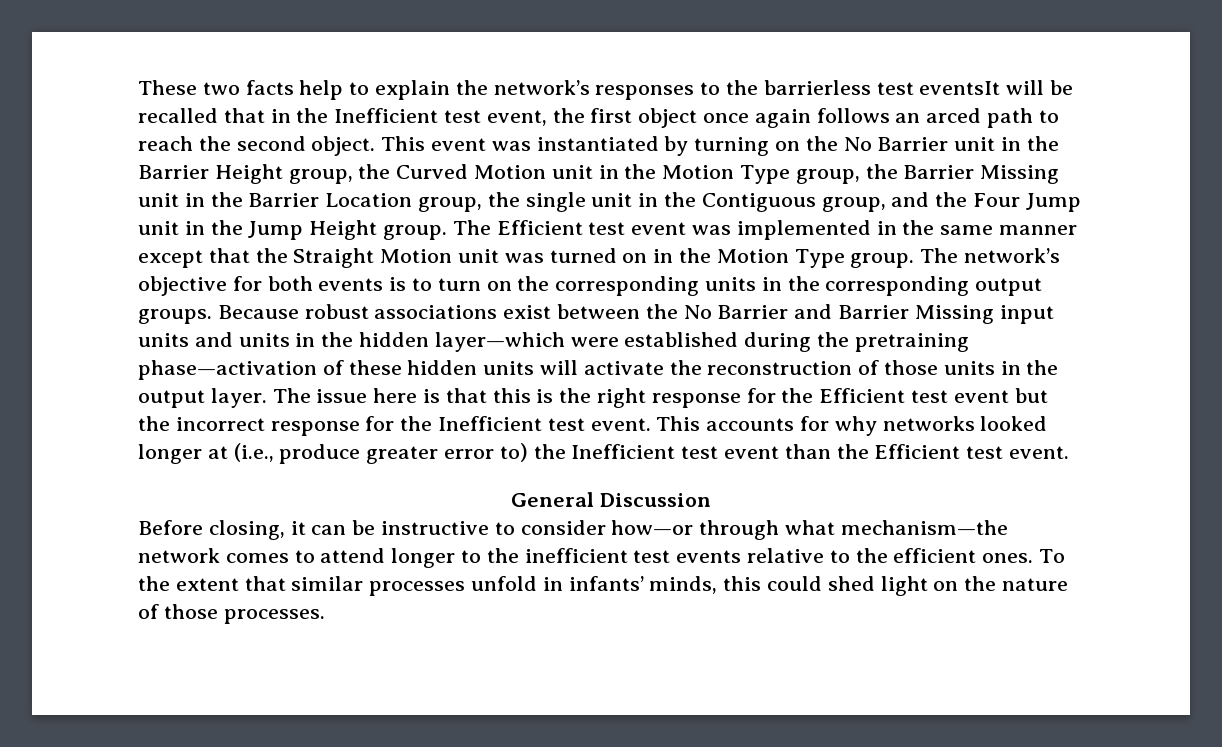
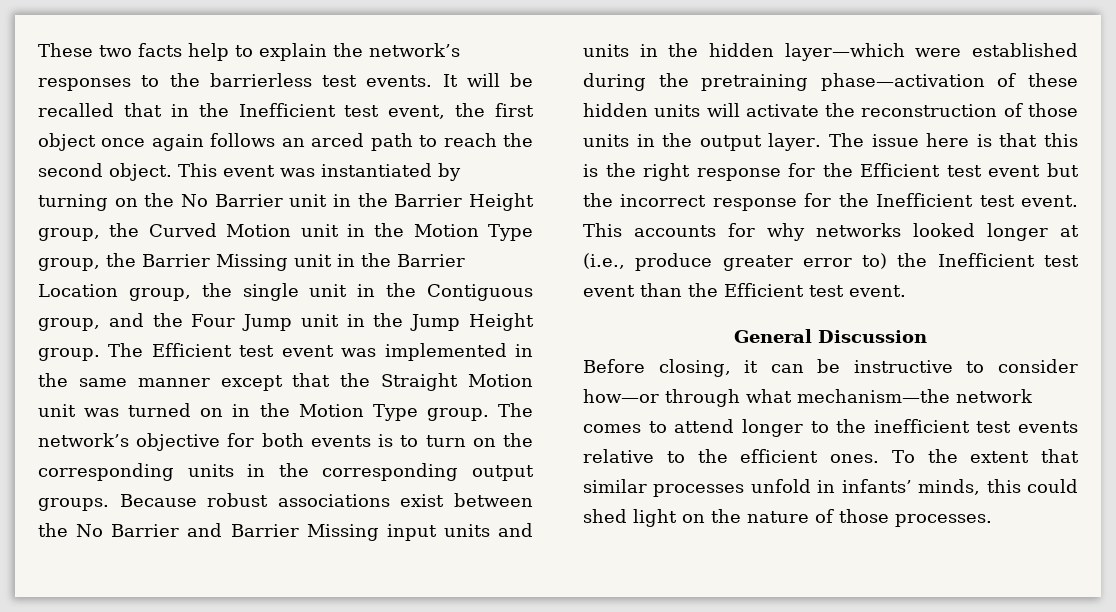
[919,81,1001,95] eventsIt -> [366,74,458,87] events. It

